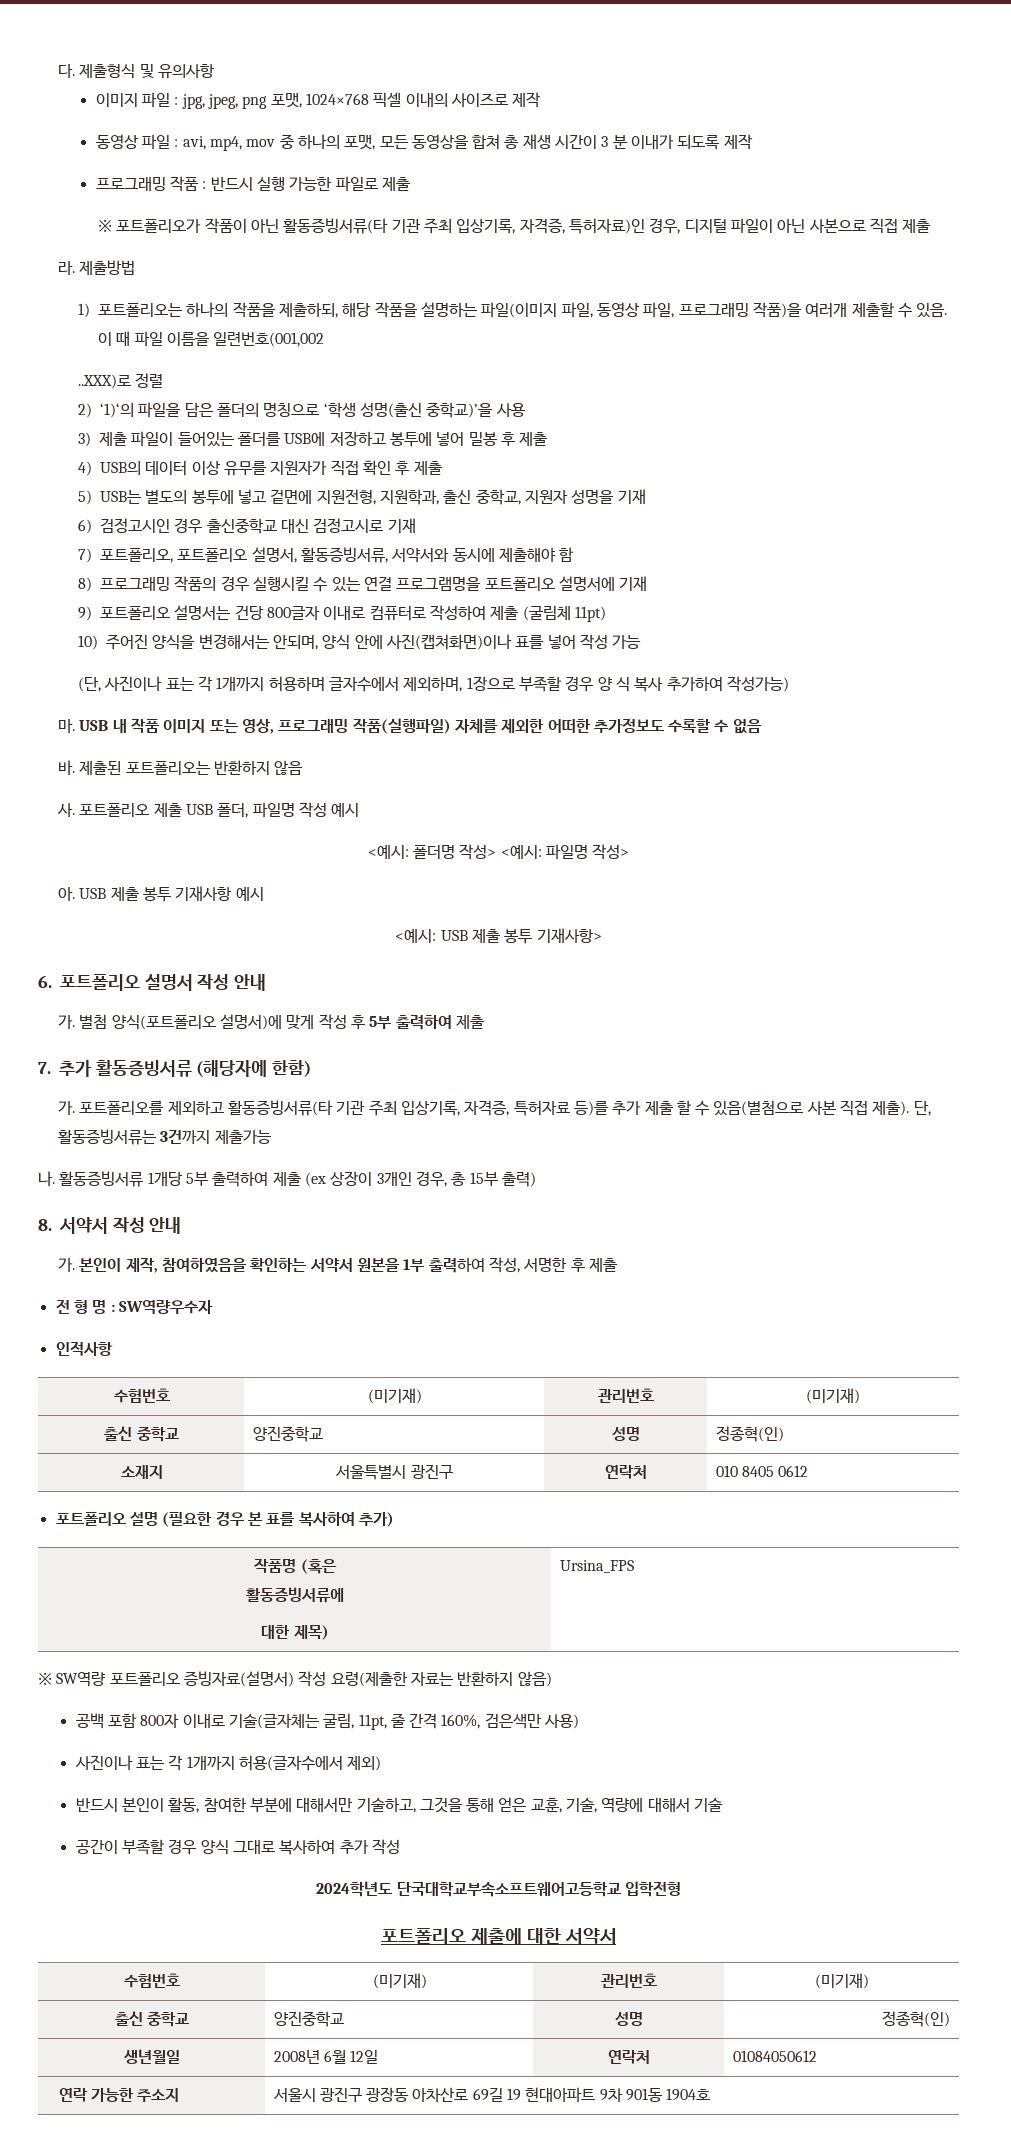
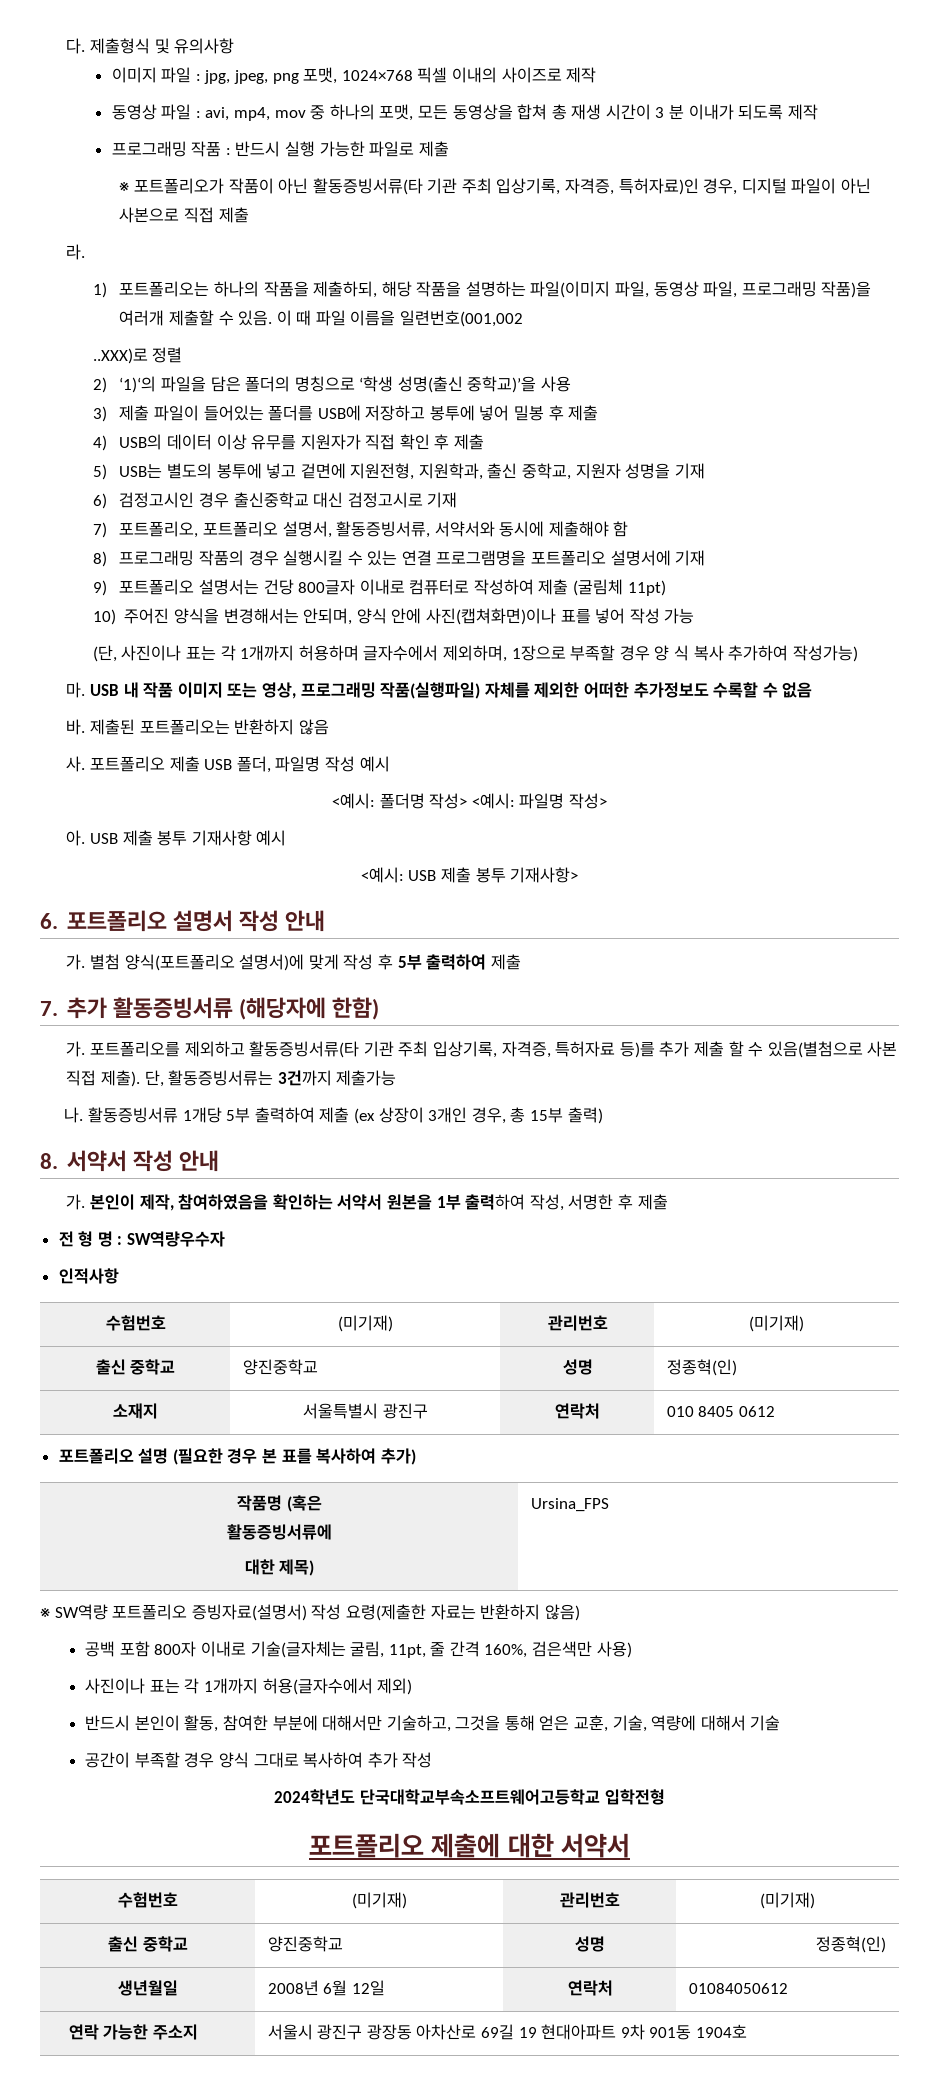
[79,260,136,275] 제출방법 -> (86, 252) none

